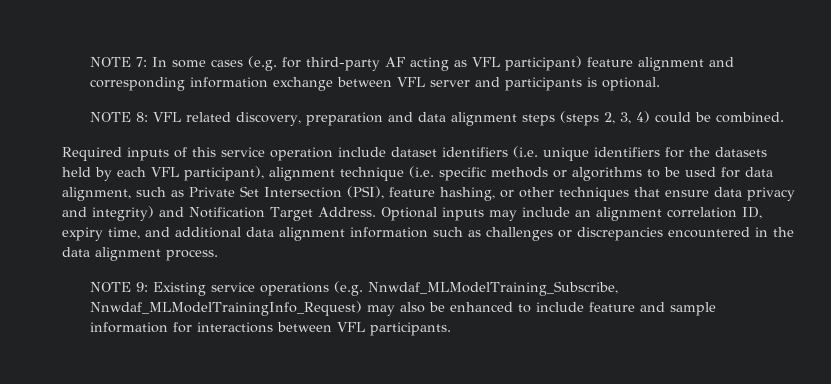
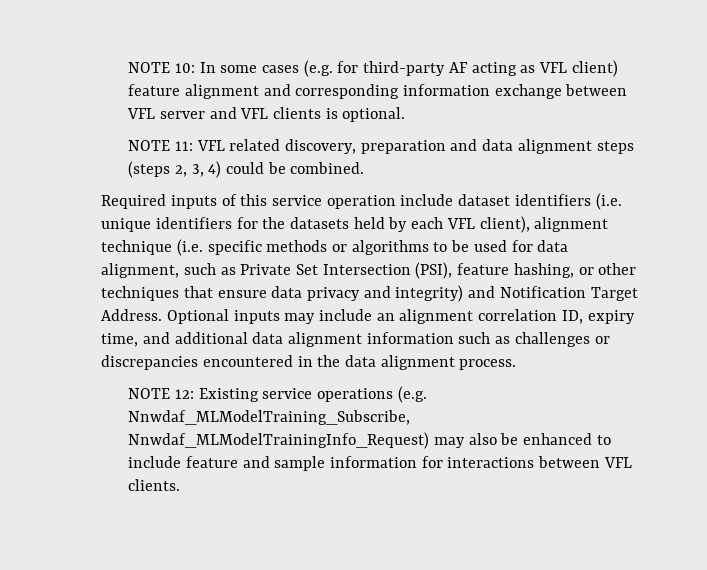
[89,57,147,67] NOTE 7: -> [128,62,195,73] NOTE 10:
[504,56,582,71] participant) -> [571,60,618,77] client)
[504,77,582,91] participants -> [240,107,321,119] VFL clients
[135,112,148,122] 8: -> [174,141,193,151] 11:
[183,166,264,181] participant), -> [479,216,530,233] client),
[135,282,148,292] 9: -> [174,389,194,399] 12:
[369,322,451,336] participants. -> [128,479,181,491] clients.

